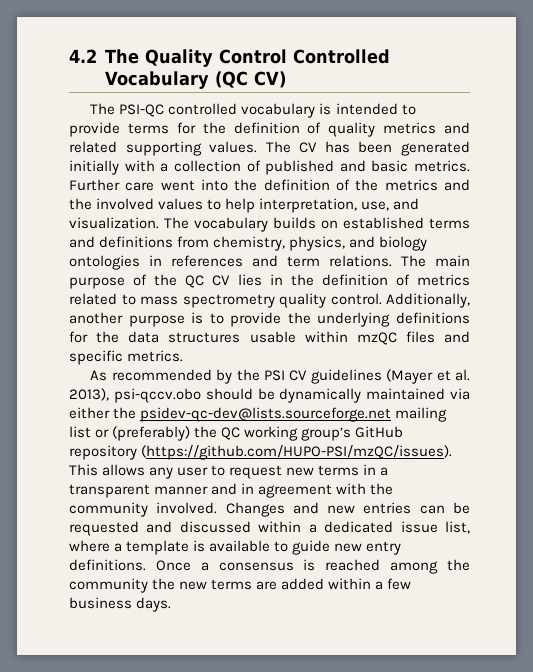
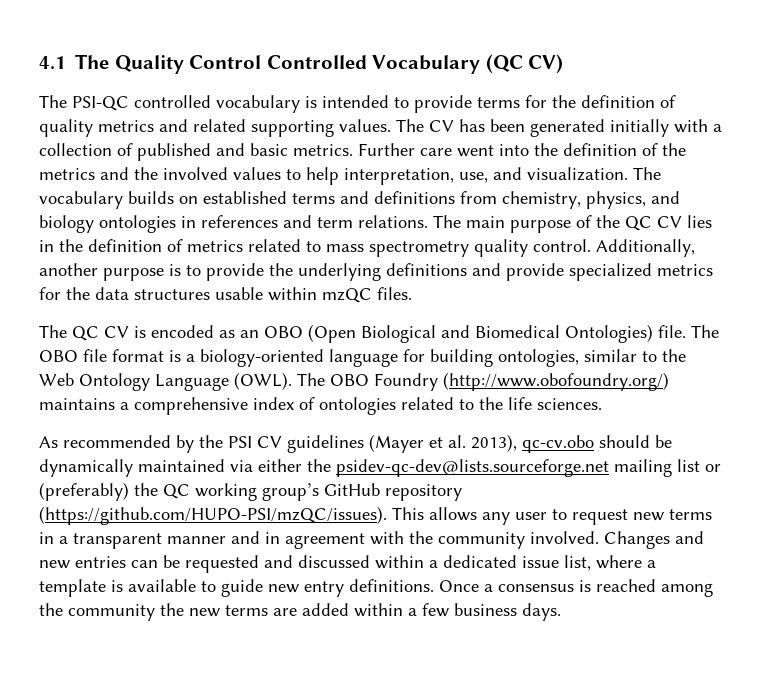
[69,49,97,63] 4.2 -> [39,56,66,69] 4.1
(471, 318) none -> [472,263,713,281] and provide specialized metrics
[405,331,470,343] [69,350,184,365] files and specific metrics. -> [377,287,412,300] [39,324,719,343] [39,349,686,367] [39,372,669,391] [39,397,602,415] files. // The QC CV is encoded as an OBO (Open Biological and Biomedical Ontologies) file. The OBO file format is a biology-oriented language for building ontologies, similar to the Web Ontology Language (OWL). The OBO Foundry (http://www.obofoundry.org/) maintains a comprehensive index of ontologies related to the life sciences.
[113,388,201,403] psi-qccv.obo -> [522,435,594,453] qc-cv.obo

